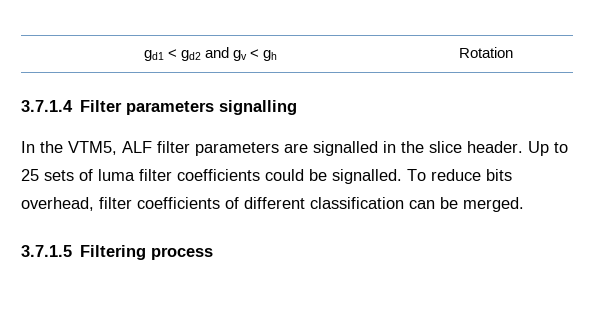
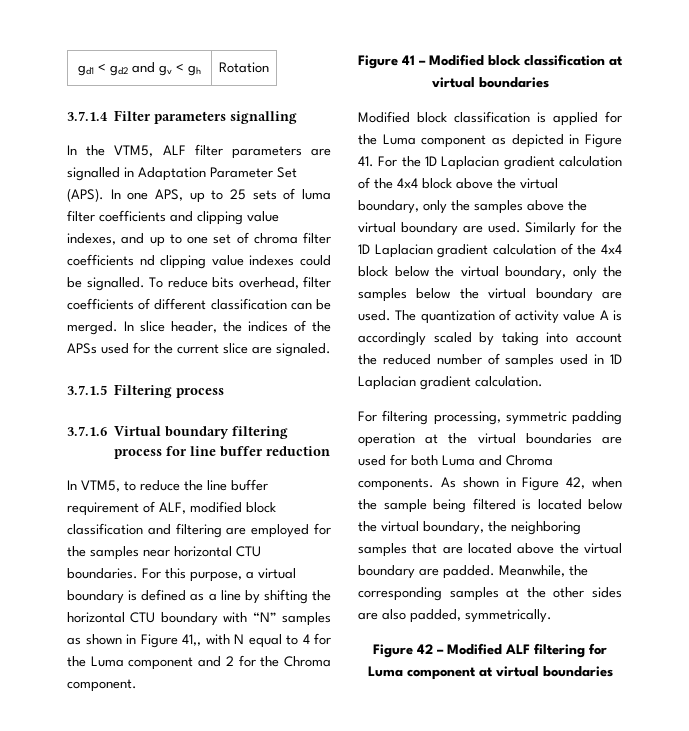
[401,141,549,156] the slice header. Up -> [138,167,297,181] [67,188,205,203] Adaptation Parameter Set (APS). In one APS, up
(260, 175) none -> [170,211,279,225] [67,232,331,247] [67,254,295,269] and clipping value indexes, and up to one set of chroma filter coefficients nd clipping value indexes
[21,245,214,260] // 3.7.1.5 Filtering process -> [124,320,331,333] [67,342,331,357] [67,384,225,398] [67,426,289,439] [114,446,331,459] [67,479,268,492] [67,501,276,516] [67,523,331,538] [67,546,261,560] [67,568,296,582] [67,589,331,604] [67,612,331,626] [67,633,331,648] [67,655,331,670] [67,679,137,692] [358,54,623,69] [431,77,549,88] [358,111,622,126] [358,134,622,148] [358,156,622,170] [358,177,558,189] [358,200,587,214] [358,221,622,236] [358,243,622,258] [358,266,622,280] [358,288,622,302] [358,309,622,324] [358,332,622,346] [358,353,622,368] [358,376,543,390] [358,410,622,425] [358,433,622,447] [358,454,553,466] [358,477,622,491] [358,498,622,513] [358,521,581,535] [358,543,622,557] [358,565,588,579] [358,587,622,601] [358,609,552,623] [373,643,607,658] [367,666,613,680] In slice header, the indices of the APSs used for the current slice are signaled. // 3.7.1.5 Filtering process // 3.7.1.6 Virtual boundary filtering process for line buffer reduction // In VTM5, to reduce the line buffer requirement of ALF, modified block classification and filtering are employed for the samples near horizontal CTU boundaries. For this purpose, a virtual boundary is defined as a line by shifting the horizontal CTU boundary with “N” samples as shown in Figure 41,, with N equal to 4 for the Luma component and 2 for the Chroma component. // Figure 41 – Modified block classification at virtual boundaries // Modified block classification is applied for the Luma component as depicted in Figure 41. For the 1D Laplacian gradient calculation of the 4x4 block above the virtual boundary, only the samples above the virtual boundary are used. Similarly for the 1D Laplacian gradient calculation of the 4x4 block below the virtual boundary, only the samples below the virtual boundary are used. The quantization of activity value A is accordingly scaled by taking into account the reduced number of samples used in 1D Laplacian gradient calculation. // For filtering processing, symmetric padding operation at the virtual boundaries are used for both Luma and Chroma components. As shown in Figure 42, when the sample being filtered is located below the virtual boundary, the neighboring samples that are located above the virtual boundary are padded. Meanwhile, the corresponding samples at the other sides are also padded, symmetrically. // Figure 42 – Modified ALF filtering for Luma component at virtual boundaries

